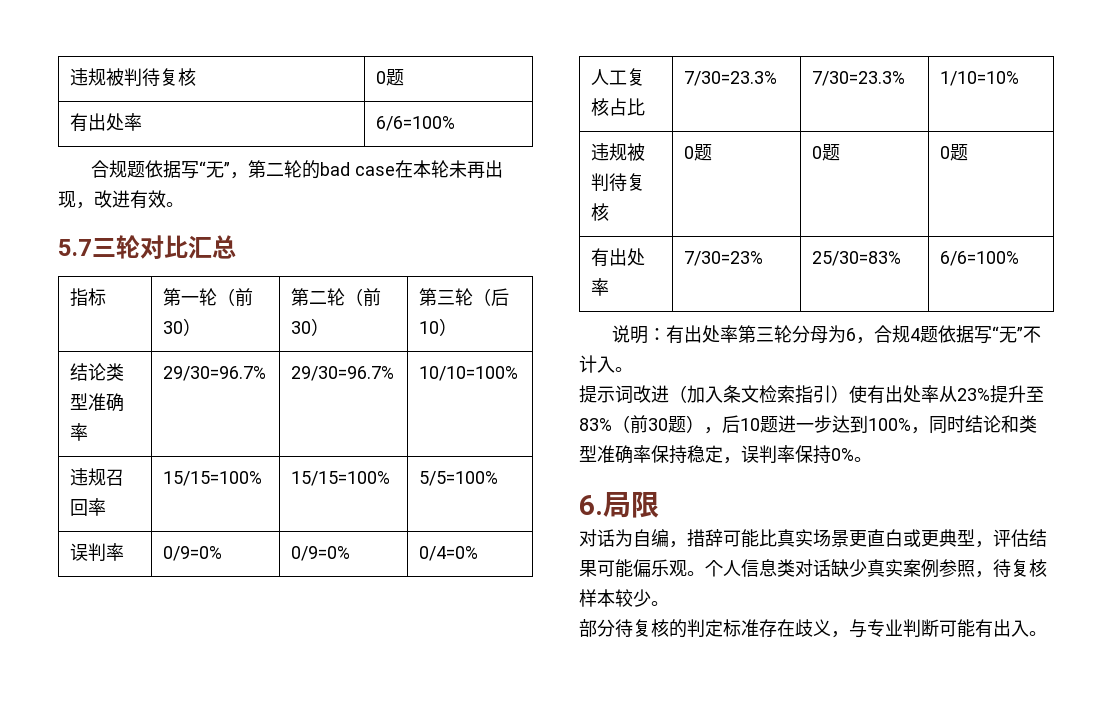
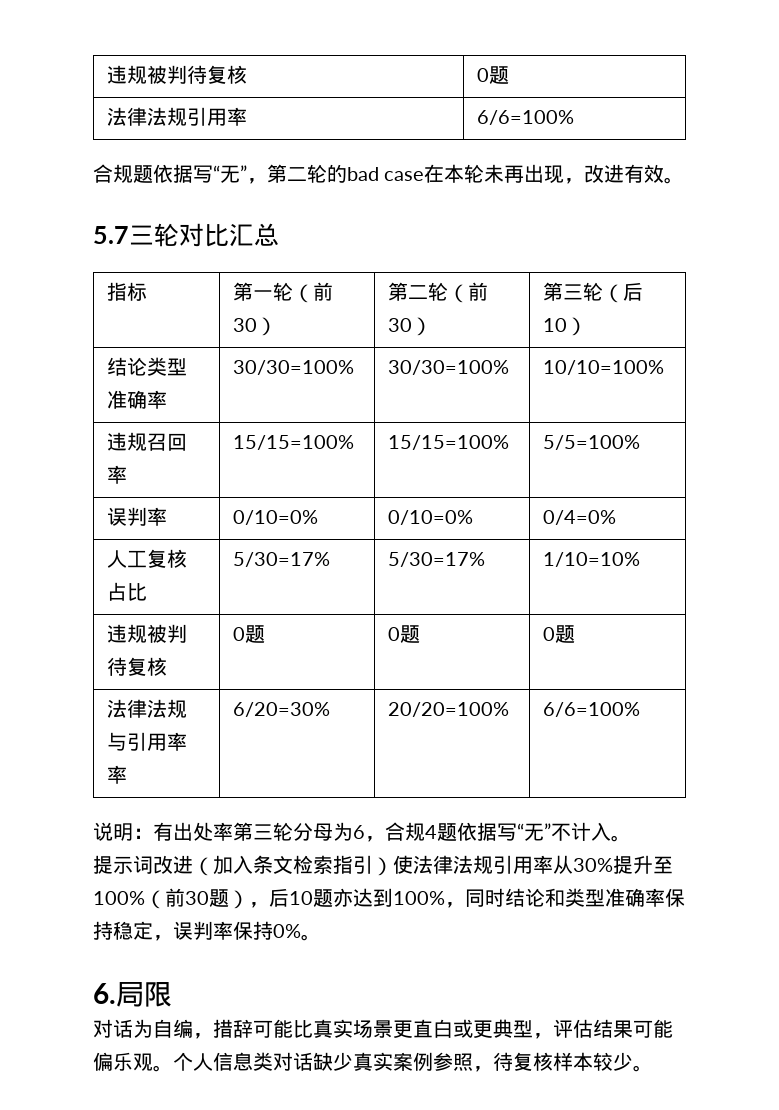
[69,113,124,132] 有出处 -> [107,107,228,126] 法律法规引用
[162,366,266,381] [290,366,394,381] 29/30=96.7% | 29/30=96.7% -> [233,360,355,375] [388,360,510,375] 30/30=100% | 30/30=100%
[162,546,222,561] [290,546,350,561] 0/9=0% | 0/9=0% -> [233,510,319,525] [388,510,474,525] 0/10=0% | 0/10=0%
[683,71,777,86] [811,71,905,86] 7/30=23.3% | 7/30=23.3% -> [233,552,331,567] [388,552,486,567] 5/30=17% | 5/30=17%
[590,248,645,267] [590,278,609,296] [683,251,763,266] [811,251,901,266] 有出处率 | 7/30=23% | 25/30=83% -> [107,699,188,718] [107,732,188,751] [107,765,128,784] [233,702,331,717] [388,702,510,717] 法律法规与引用率率 | 6/20=30% | 20/20=100%
[867,385,1044,404] [579,418,612,431] 有出处率从23%提升至83% -> [413,855,673,874] [93,891,145,905] 法律法规引用率从30%提升至100%
[778,415,832,433] 进一步 -> [333,888,353,907] 亦
[579,619,1047,638] // 部分待复核的判定标准存在歧义，与专业判断可能有出入。 -> (653, 1068) none

